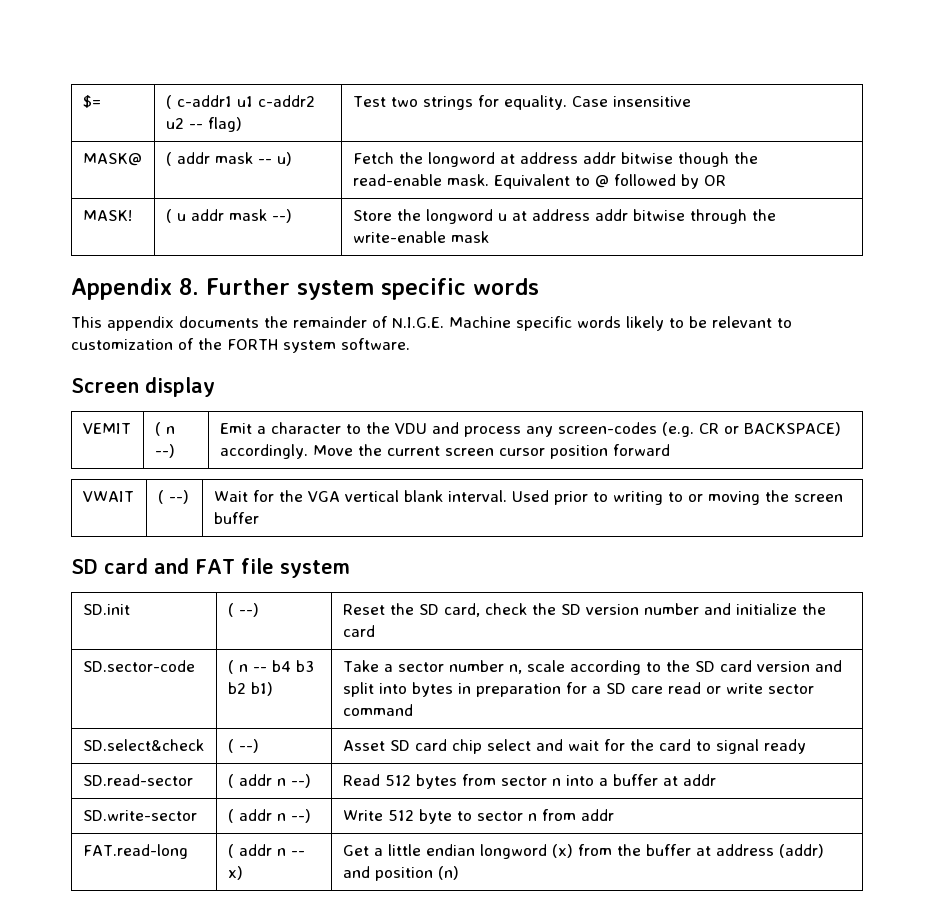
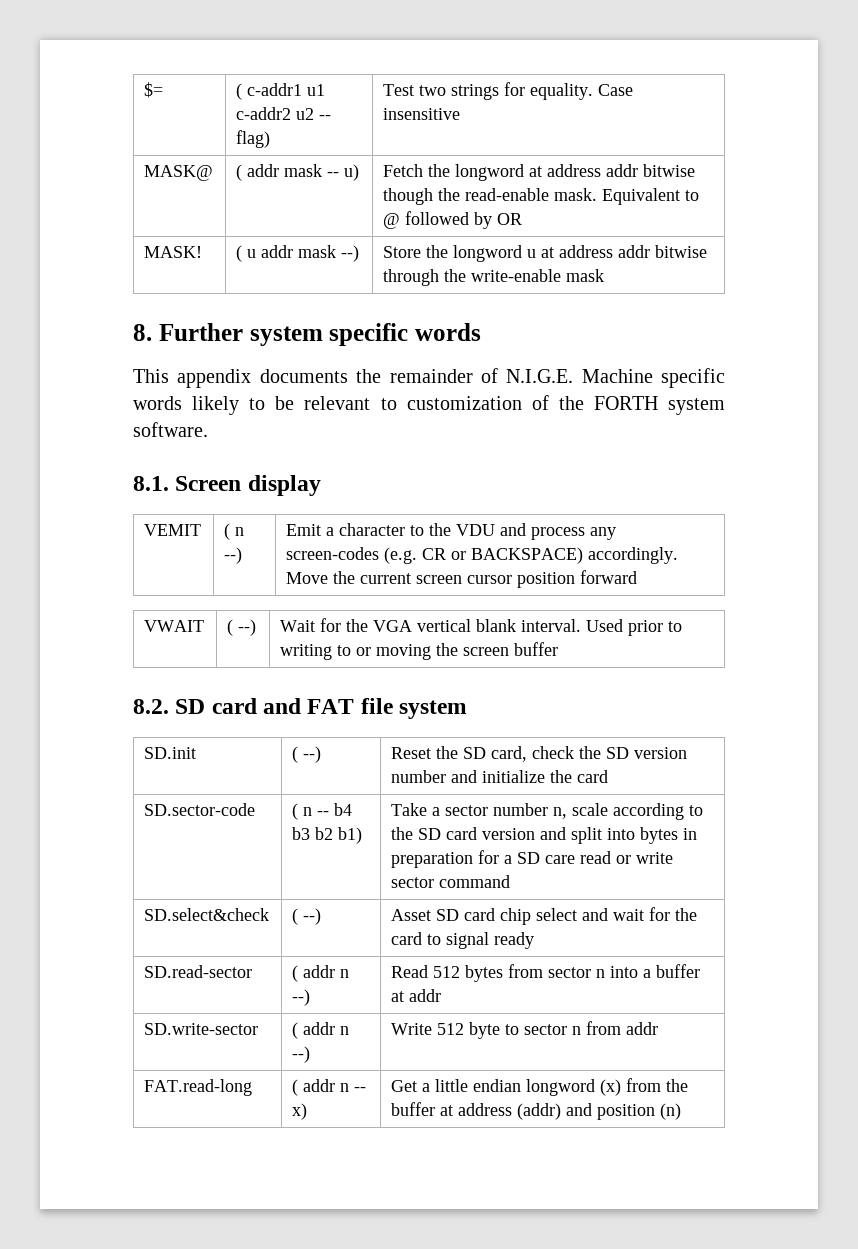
[71,278,172,300] Appendix -> (605, 275) none
(410, 344) none -> [133,476,169,491] 8.1.
(259, 518) none -> [133,699,169,714] 8.2.

